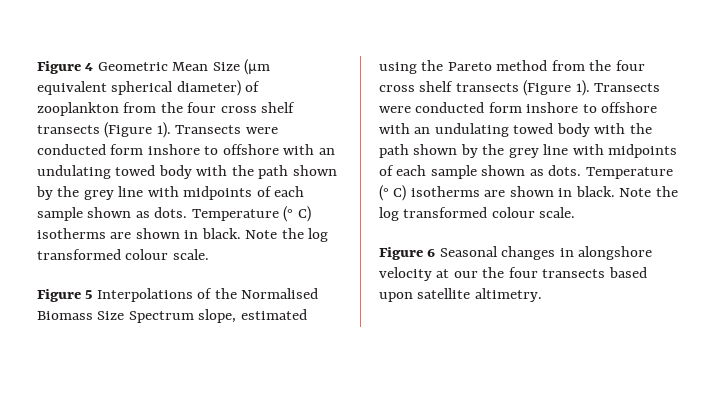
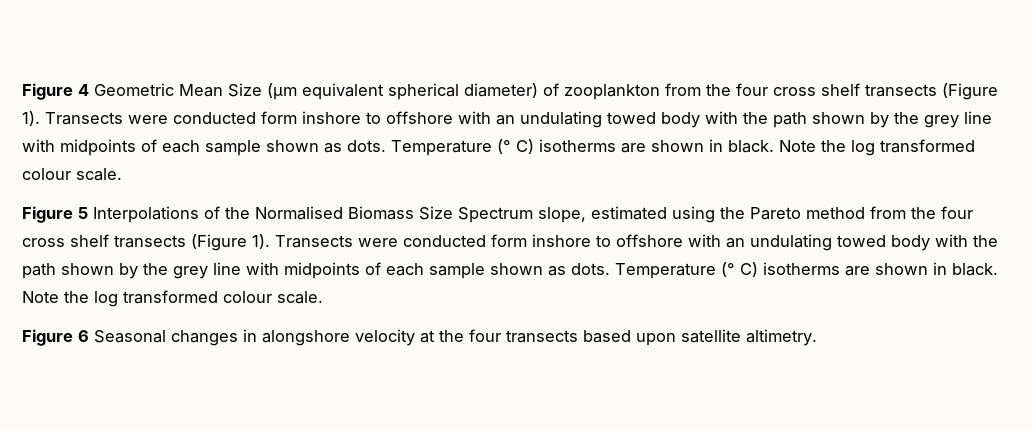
[453,271,478,278] our -> (435, 336) none

